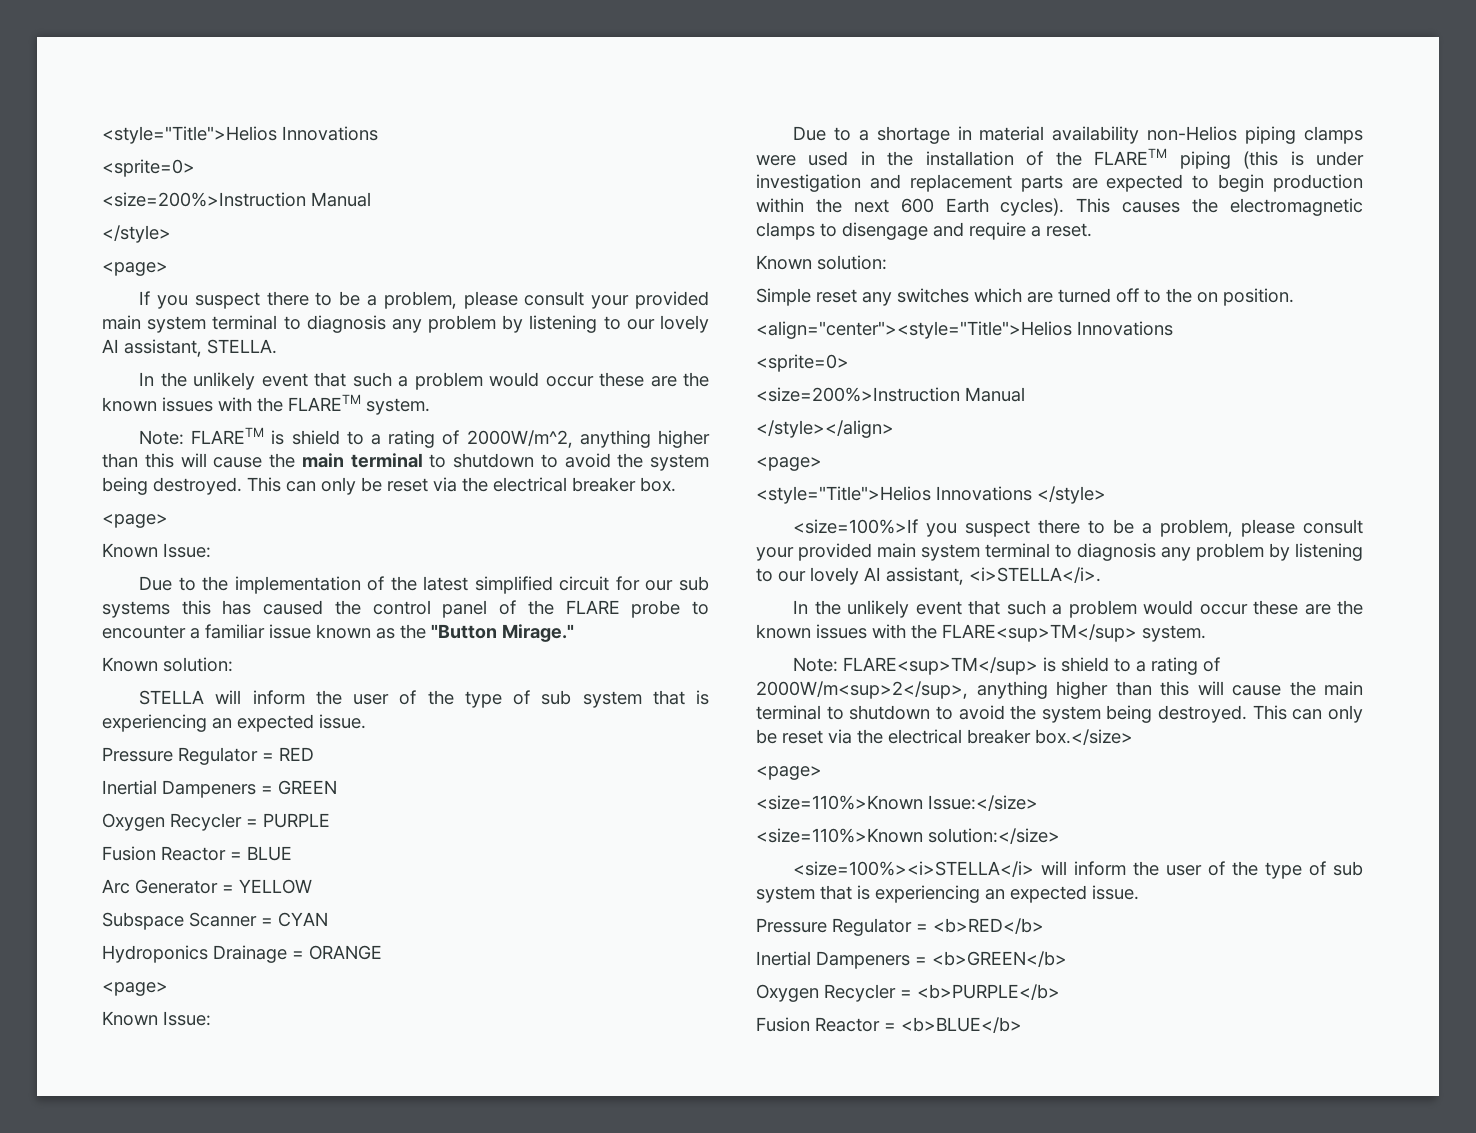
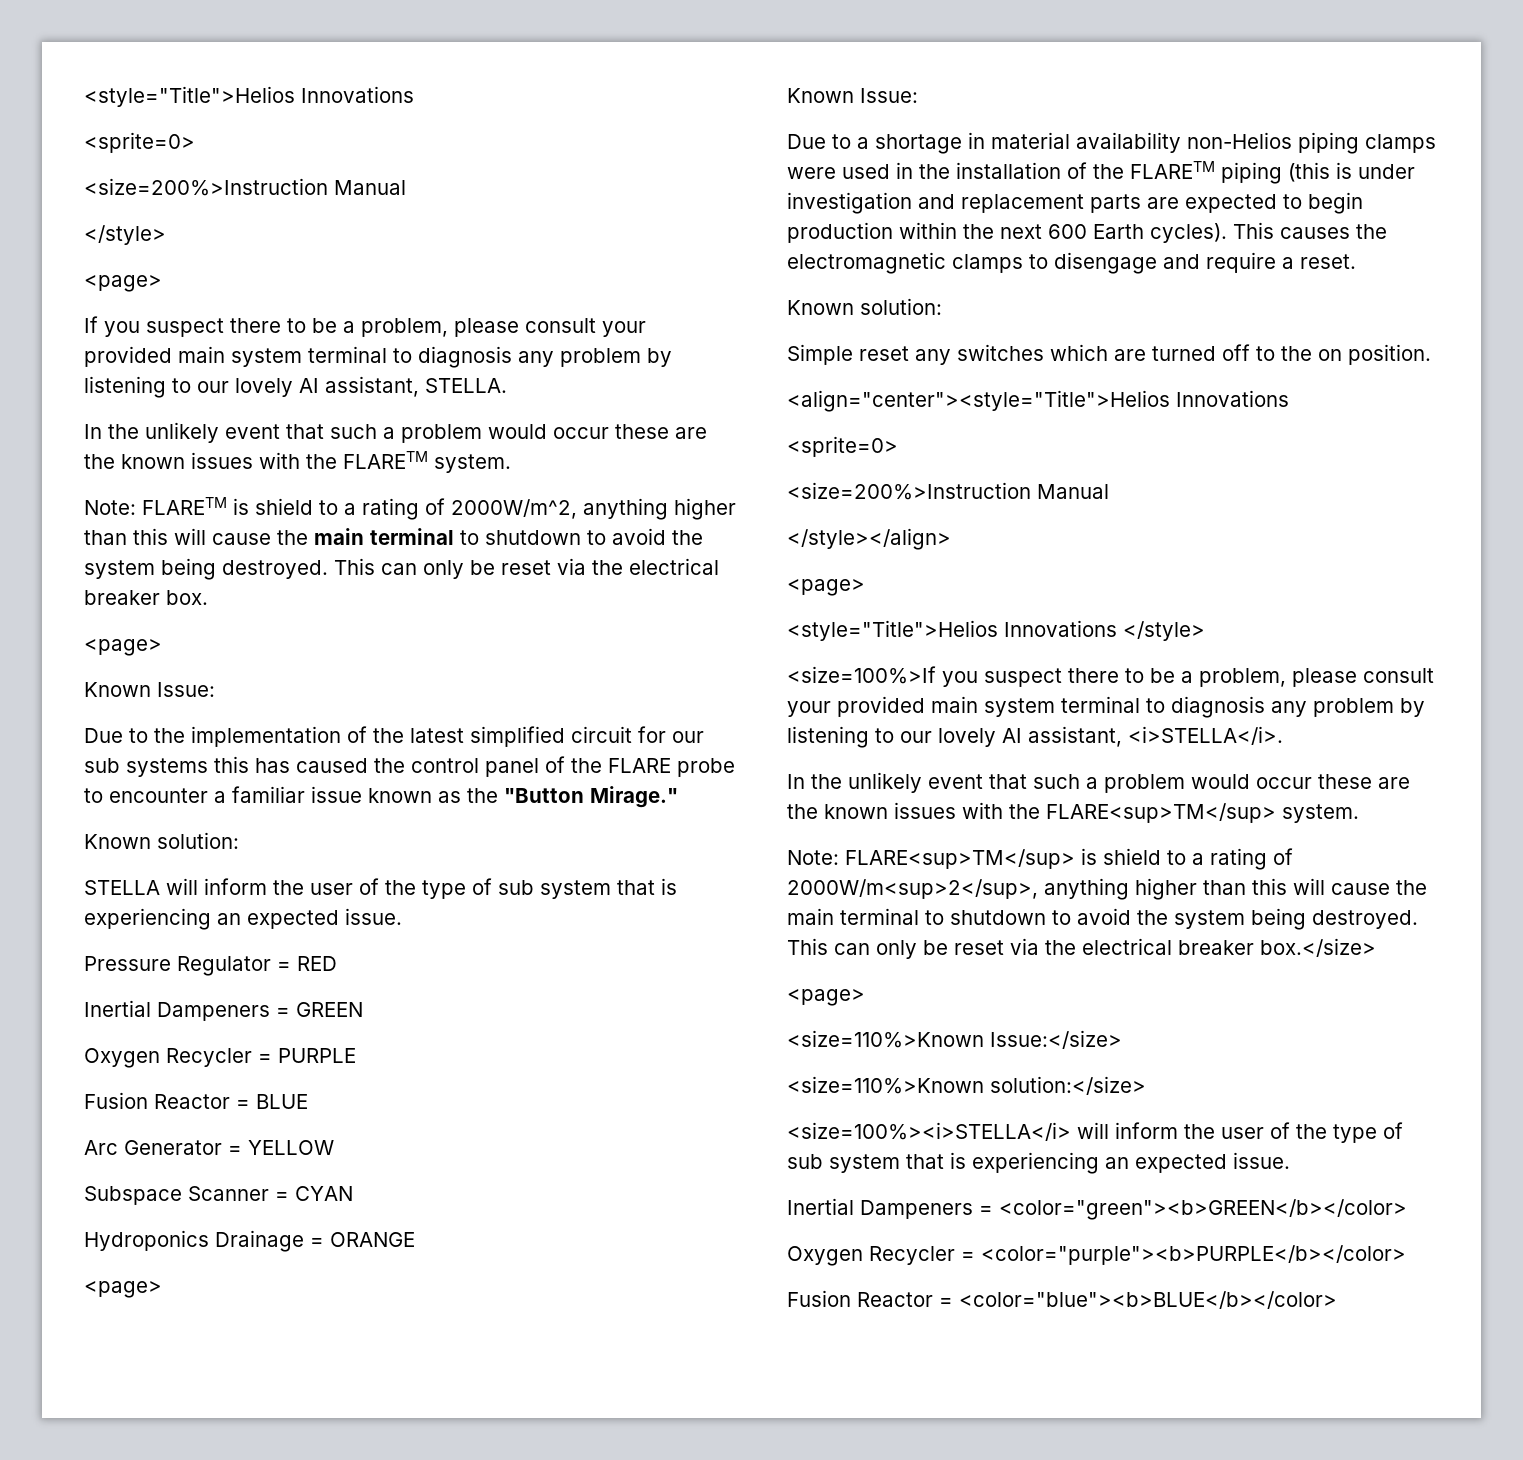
[756,918,1044,936] [756,951,1067,969] [756,984,1060,1002] [756,1017,1022,1033] // Pressure Regulator = <b>RED</b> // Inertial Dampeners = <b>GREEN</b> // Oxygen Recycler = <b>PURPLE</b> // Fusion Reactor = <b>BLUE</b> -> [787,1198,1407,1220] [787,1245,1406,1266] [787,1290,1337,1309] // Inertial Dampeners = <color="green"><b>GREEN</b></color> // Oxygen Recycler = <color="purple"><b>PURPLE</b></color> // Fusion Reactor = <color="blue"><b>BLUE</b></color>

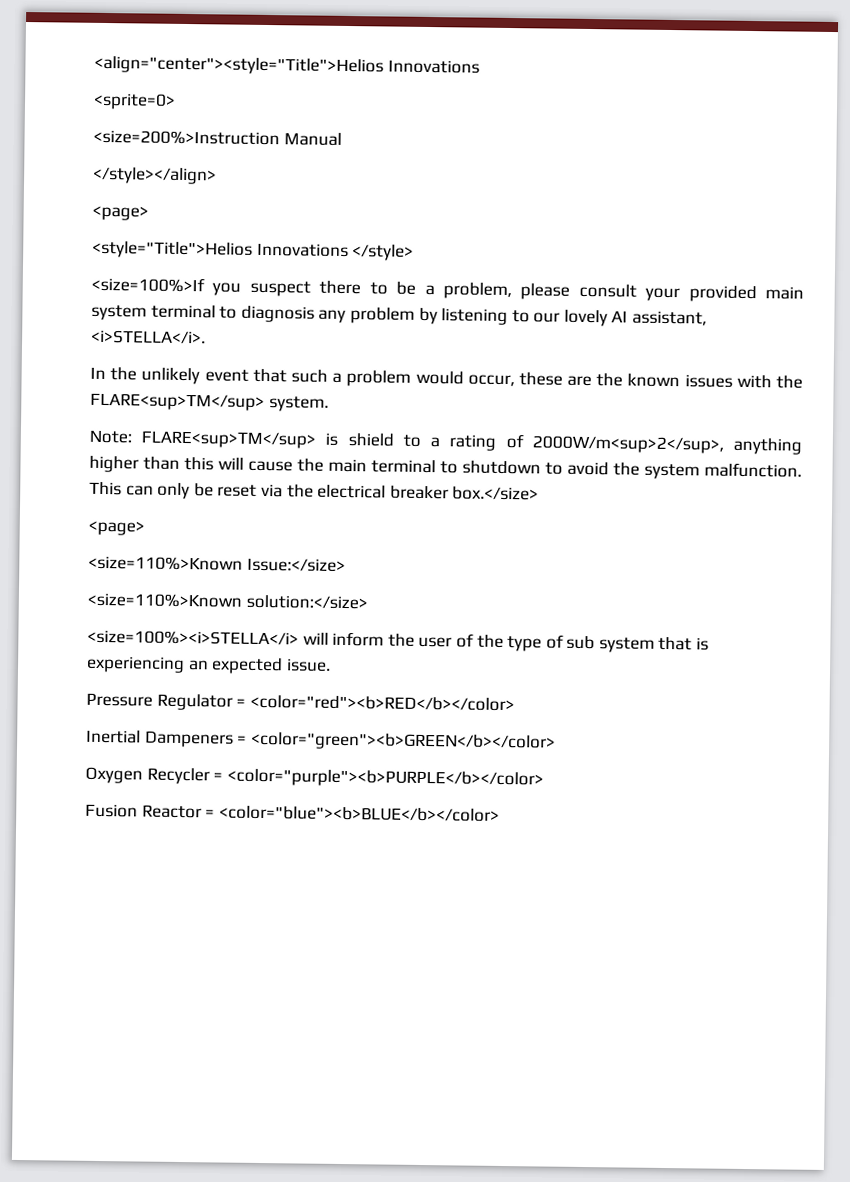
[84,86,414,107] [84,132,195,153] [84,178,406,196] [84,225,166,245] [84,275,162,292] [84,316,646,337] [84,346,672,368] [84,376,507,398] [84,422,707,443] [84,451,511,473] [84,497,736,520] [84,528,703,545] [84,558,719,580] [84,590,208,605] [84,639,162,656] [84,682,215,697] [84,726,704,747] [84,756,735,777] [84,786,678,808] [84,832,239,849] [84,878,677,899] [84,908,402,930] [84,956,337,976] [84,1000,363,1021] [84,1048,356,1068] [84,1092,308,1109] [84,1140,334,1155] [84,1186,353,1205] [84,1230,415,1252] [84,1281,162,1298] [787,88,918,103] [787,132,1436,154] [787,161,1415,184] [787,192,1363,214] [787,222,1387,243] [787,252,1356,274] [787,298,942,315] [787,344,1431,365] <style="Title">Helios Innovations // <sprite=0> // <size=200%>Instruction Manual // </style> // <page> // If you suspect there to be a problem, please consult your provided main system terminal to diagnosis any problem by listening to our lovely AI assistant, STELLA. // In the unlikely event that such a problem would occur these are the known issues with the FLARETM system. // Note: FLARETM is shield to a rating of 2000W/m^2, anything higher than this will cause the main terminal to shutdown to avoid the system being destroyed. This can only be reset via the electrical breaker box. // <page> // Known Issue: // Due to the implementation of the latest simplified circuit for our sub systems this has caused the control panel of the FLARE probe to encounter a familiar issue known as the "Button Mirage." // Known solution: // STELLA will inform the user of the type of sub system that is experiencing an expected issue. // Pressure Regulator = RED // Inertial Dampeners = GREEN // Oxygen Recycler = PURPLE // Fusion Reactor = BLUE // Arc Generator = YELLOW // Subspace Scanner = CYAN // Hydroponics Drainage = ORANGE // <page> // Known Issue: // Due to a shortage in material availability non-Helios piping clamps were used in the installation of the FLARETM piping (this is under investigation and replacement parts are expected to begin production within the next 600 Earth cycles). This causes the electromagnetic clamps to disengage and require a reset. // Known solution: // Simple reset any switches which are turned off to the on position. // -> (94, 65) none
[1256,777,1312,789] occur -> [467,374,515,387] occur,
[1251,908,1418,930] being destroyed. -> [704,462,802,478] malfunction.
(1290, 1160) none -> [86,692,515,712] // Pressure Regulator = <color="red"><b>RED</b></color>

